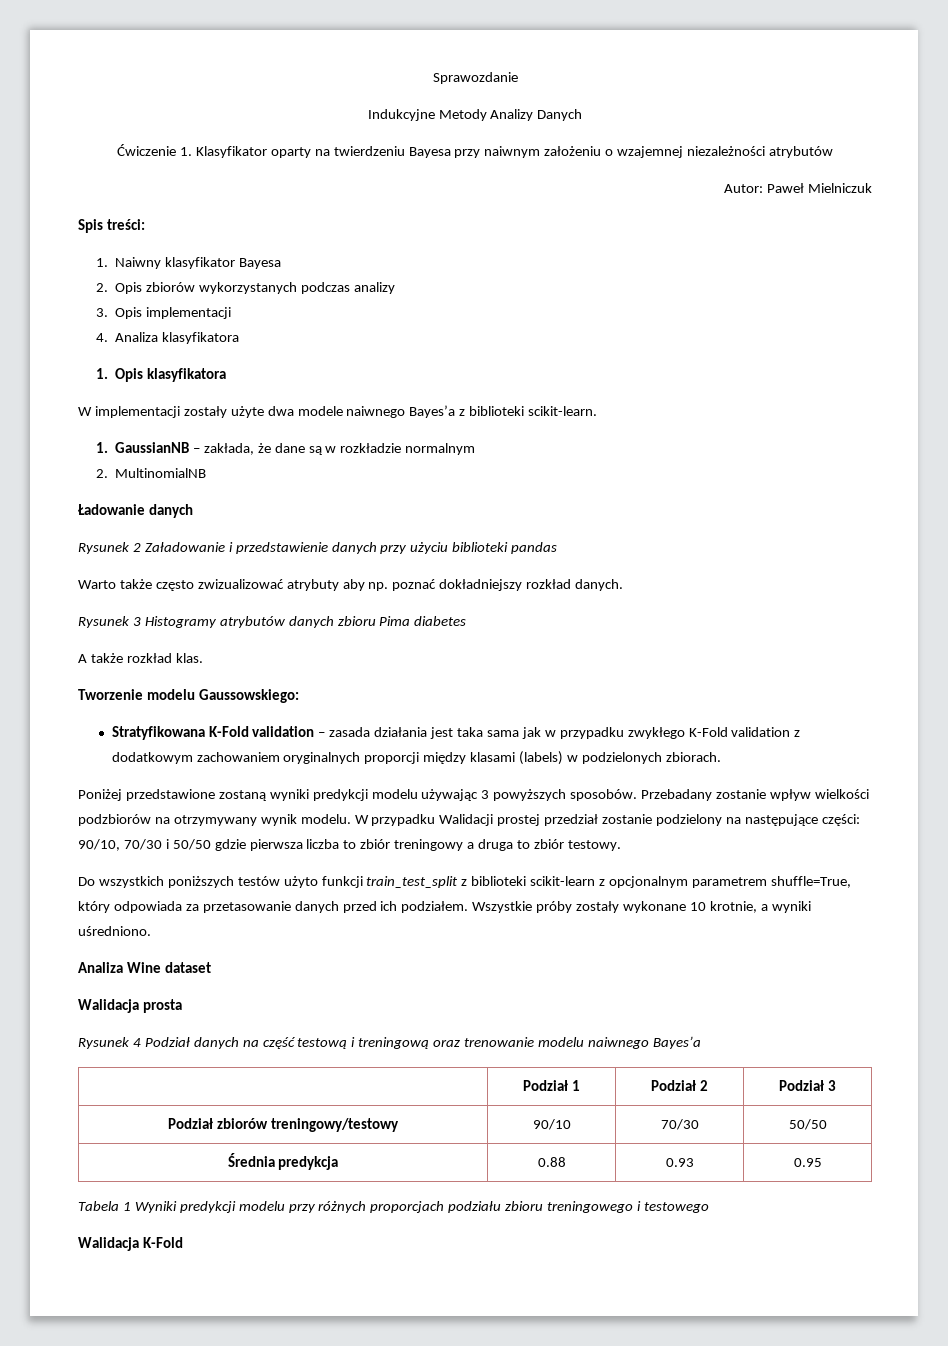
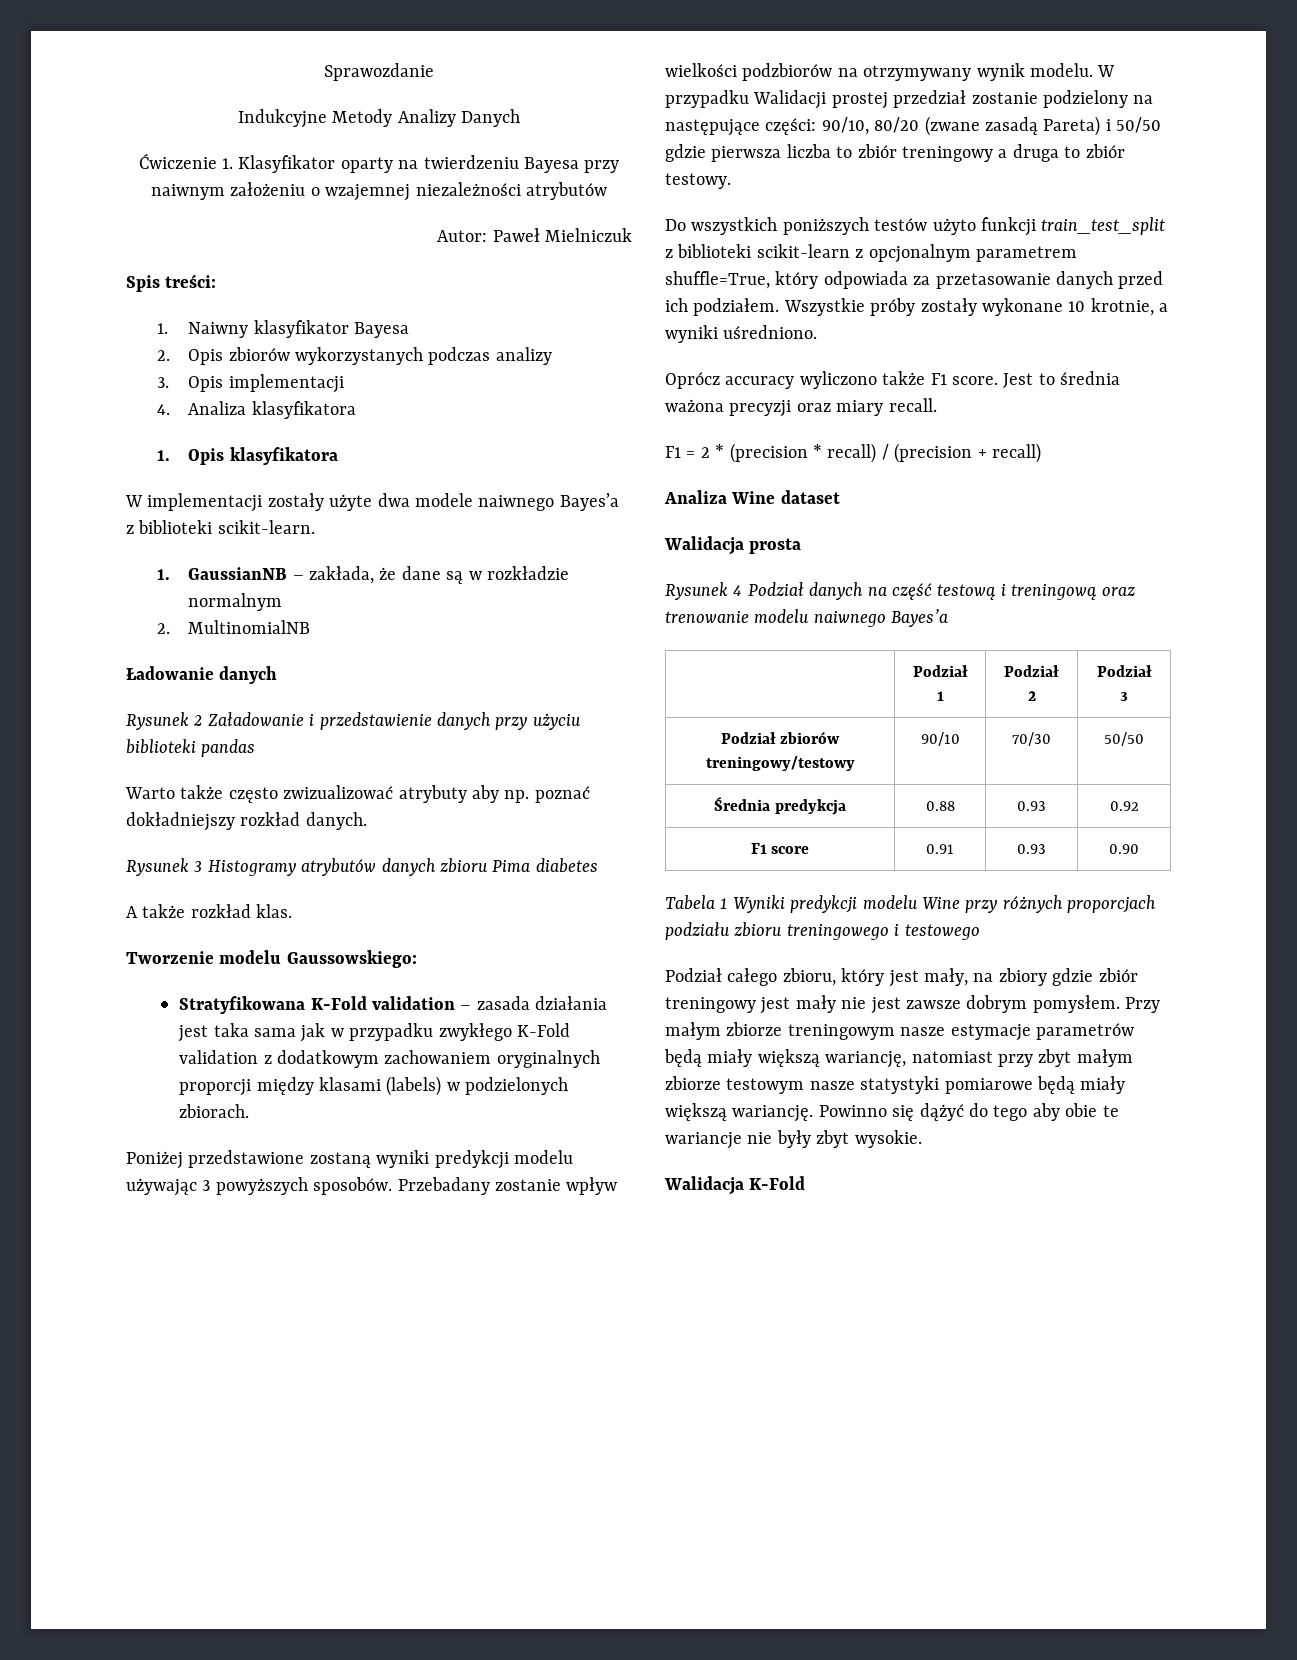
[123,839,162,850] 70/30 -> [874,116,1101,136] 80/20 (zwane zasadą Pareta)
(151, 931) none -> [665,371,1121,389] [665,398,937,417] [665,443,1041,463] // Oprócz accuracy wyliczono także F1 score. Jest to średnia ważona precyzji oraz miary recall. // F1 = 2 * (precision * recall) / (precision + recall)
[793,1158,822,1167] 0.95 -> [1109,801,1139,811] [750,843,810,854] [926,844,954,854] [1017,844,1046,854] [1109,844,1139,854] 0.92 // F1 score | 0.91 | 0.93 | 0.90
(285, 1206) none -> [922,897,960,909] Wine
(709, 1207) none -> [665,968,1138,987] [665,995,1161,1014] [665,1022,1134,1041] [664,1049,1133,1068] [665,1076,1126,1094] [665,1103,1119,1122] [665,1130,922,1149] // Podział całego zbioru, który jest mały, na zbiory gdzie zbiór treningowy jest mały nie jest zawsze dobrym pomysłem. Przy małym zbiorze treningowym nasze estymacje parametrów będą miały większą wariancję, natomiast przy zbyt małym zbiorze testowym nasze statystyki pomiarowe będą miały większą wariancję. Powinno się dążyć do tego aby obie te wariancje nie były zbyt wysokie.

